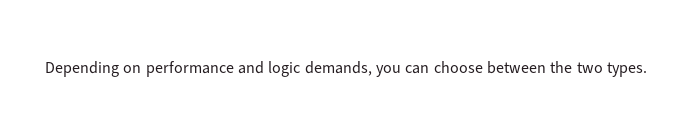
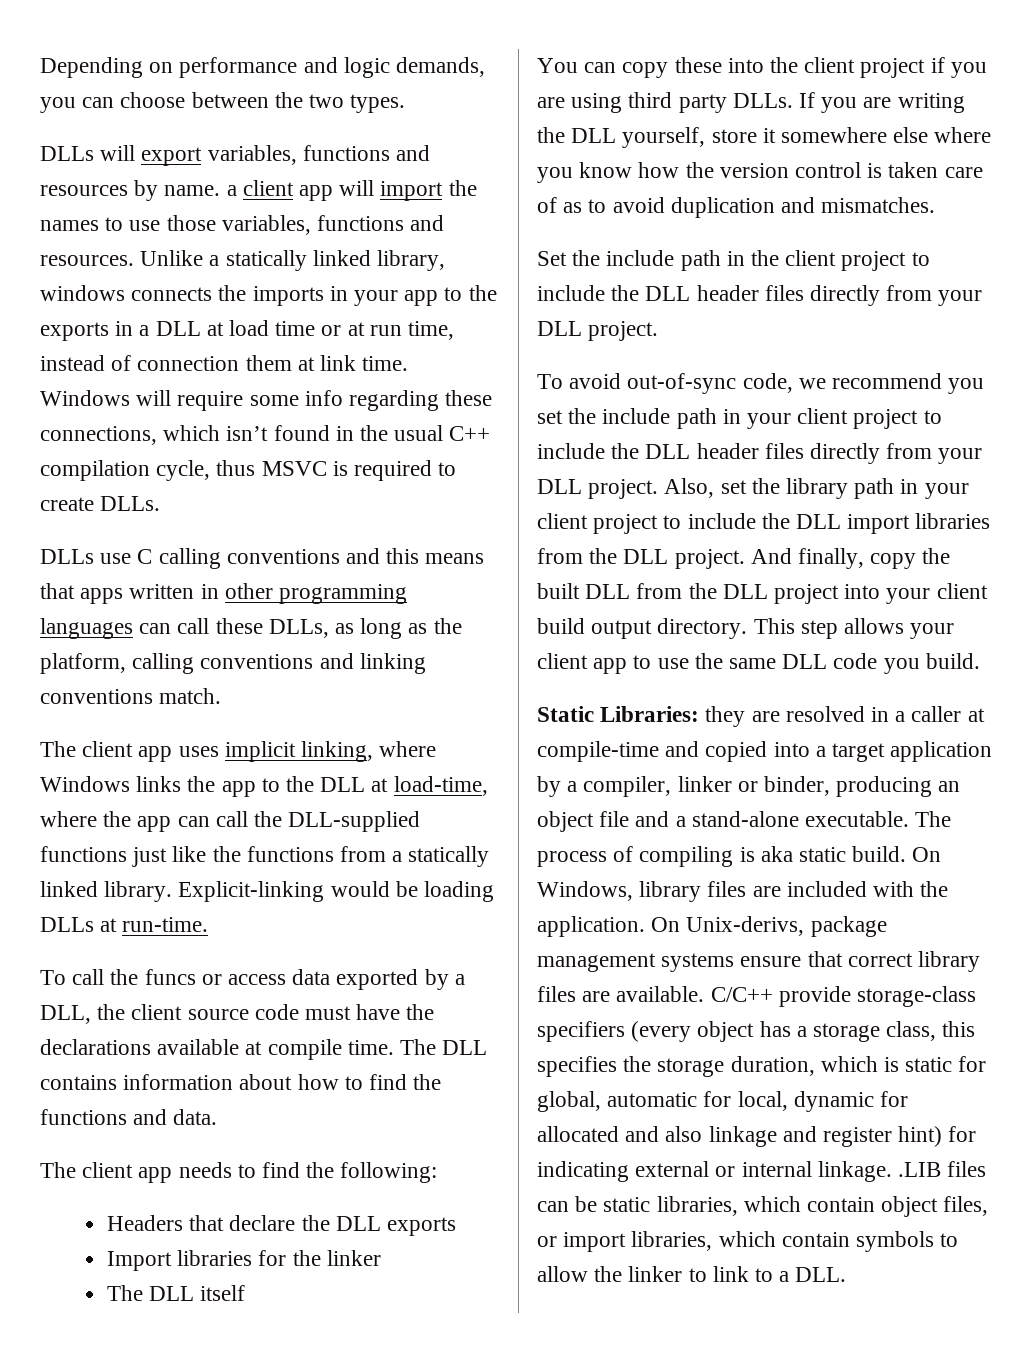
(647, 69) none -> [40,145,431,166] [40,180,477,201] [40,215,445,235] [40,250,446,271] [40,285,497,306] [40,320,455,341] [40,355,409,371] [40,390,493,411] [40,425,491,445] [40,460,457,481] [40,496,161,511] [40,548,485,569] [40,583,408,604] [40,618,462,639] [40,653,426,674] [40,688,222,704] [40,741,437,762] [40,776,488,797] [40,811,421,832] [40,846,490,867] [40,881,495,902] [40,917,209,932] [40,969,465,990] [40,1004,435,1024] [40,1039,488,1060] [40,1074,442,1090] [40,1109,218,1125] [40,1162,438,1183] [106,1215,457,1236] [106,1250,381,1271] [106,1285,246,1301] [537,57,987,78] [537,92,965,113] [537,127,992,148] [537,162,983,183] [537,197,936,218] [537,250,930,271] [537,285,983,306] [537,321,659,341] [537,373,985,394] [537,408,942,429] [537,443,983,464] [537,478,969,499] [537,513,991,534] [537,548,951,569] [537,583,988,604] [537,618,955,639] [537,653,980,674] [537,706,985,727] [537,741,993,762] [537,776,961,797] [537,811,952,832] [537,846,942,867] [537,881,949,902] [537,916,887,937] [537,951,981,972] [537,986,977,1007] [537,1021,976,1042] [537,1056,987,1077] [537,1091,909,1112] [537,1126,977,1147] [537,1161,987,1182] [537,1196,989,1217] [537,1231,959,1252] [537,1266,847,1282] // DLLs will export variables, functions and resources by name. a client app will import the names to use those variables, functions and resources. Unlike a statically linked library, windows connects the imports in your app to the exports in a DLL at load time or at run time, instead of connection them at link time. Windows will require some info regarding these connections, which isn’t found in the usual C++ compilation cycle, thus MSVC is required to create DLLs. // DLLs use C calling conventions and this means that apps written in other programming languages can call these DLLs, as long as the platform, calling conventions and linking conventions match. // The client app uses implicit linking, where Windows links the app to the DLL at load-time, where the app can call the DLL-supplied functions just like the functions from a statically linked library. Explicit-linking would be loading DLLs at run-time. // To call the funcs or access data exported by a DLL, the client source code must have the declarations available at compile time. The DLL contains information about how to find the functions and data. // The client app needs to find the following: // Headers that declare the DLL exports // Import libraries for the linker // The DLL itself // You can copy these into the client project if you are using third party DLLs. If you are writing the DLL yourself, store it somewhere else where you know how the version control is taken care of as to avoid duplication and mismatches. // Set the include path in the client project to include the DLL header files directly from your DLL project. // To avoid out-of-sync code, we recommend you set the include path in your client project to include the DLL header files directly from your DLL project. Also, set the library path in your client project to include the DLL import libraries from the DLL project. And finally, copy the built DLL from the DLL project into your client build output directory. This step allows your client app to use the same DLL code you build. // Static Libraries: they are resolved in a caller at compile-time and copied into a target application by a compiler, linker or binder, producing an object file and a stand-alone executable. The process of compiling is aka static build. On Windows, library files are included with the application. On Unix-derivs, package management systems ensure that correct library files are available. C/C++ provide storage-class specifiers (every object has a storage class, this specifies the storage duration, which is static for global, automatic for local, dynamic for allocated and also linkage and register hint) for indicating external or internal linkage. .LIB files can be static libraries, which contain object files, or import libraries, which contain symbols to allow the linker to link to a DLL.

